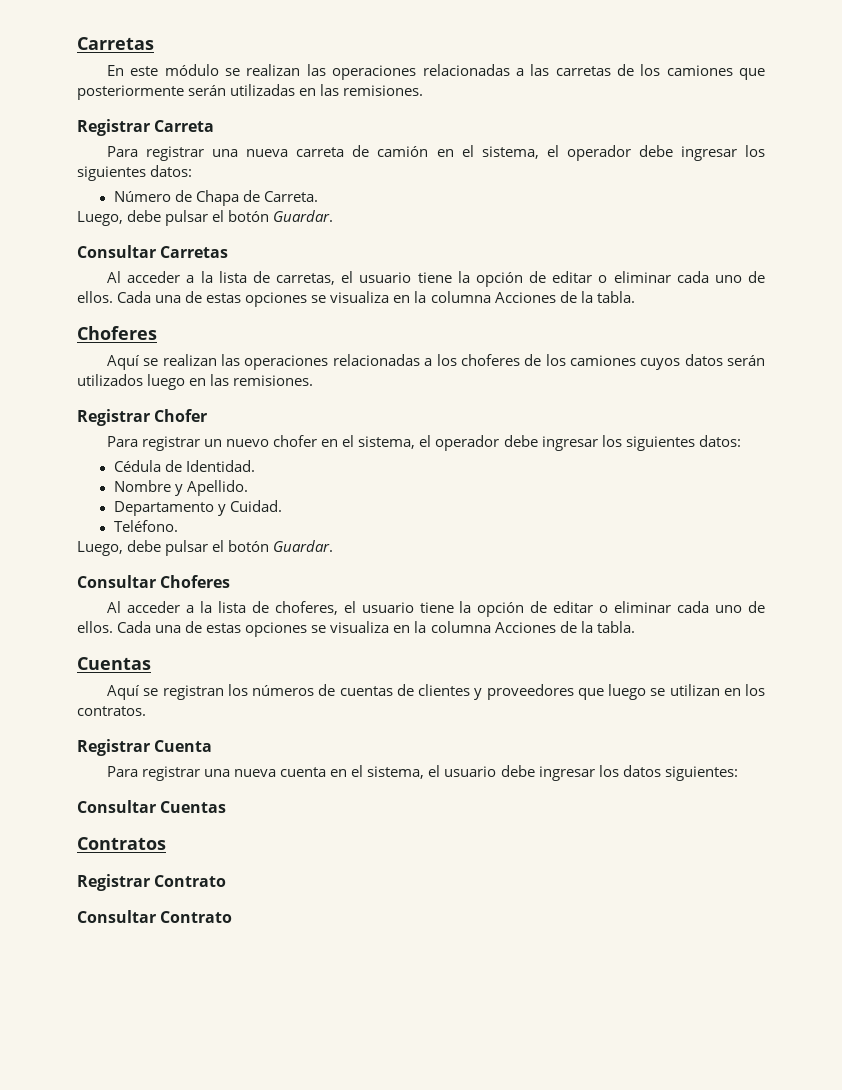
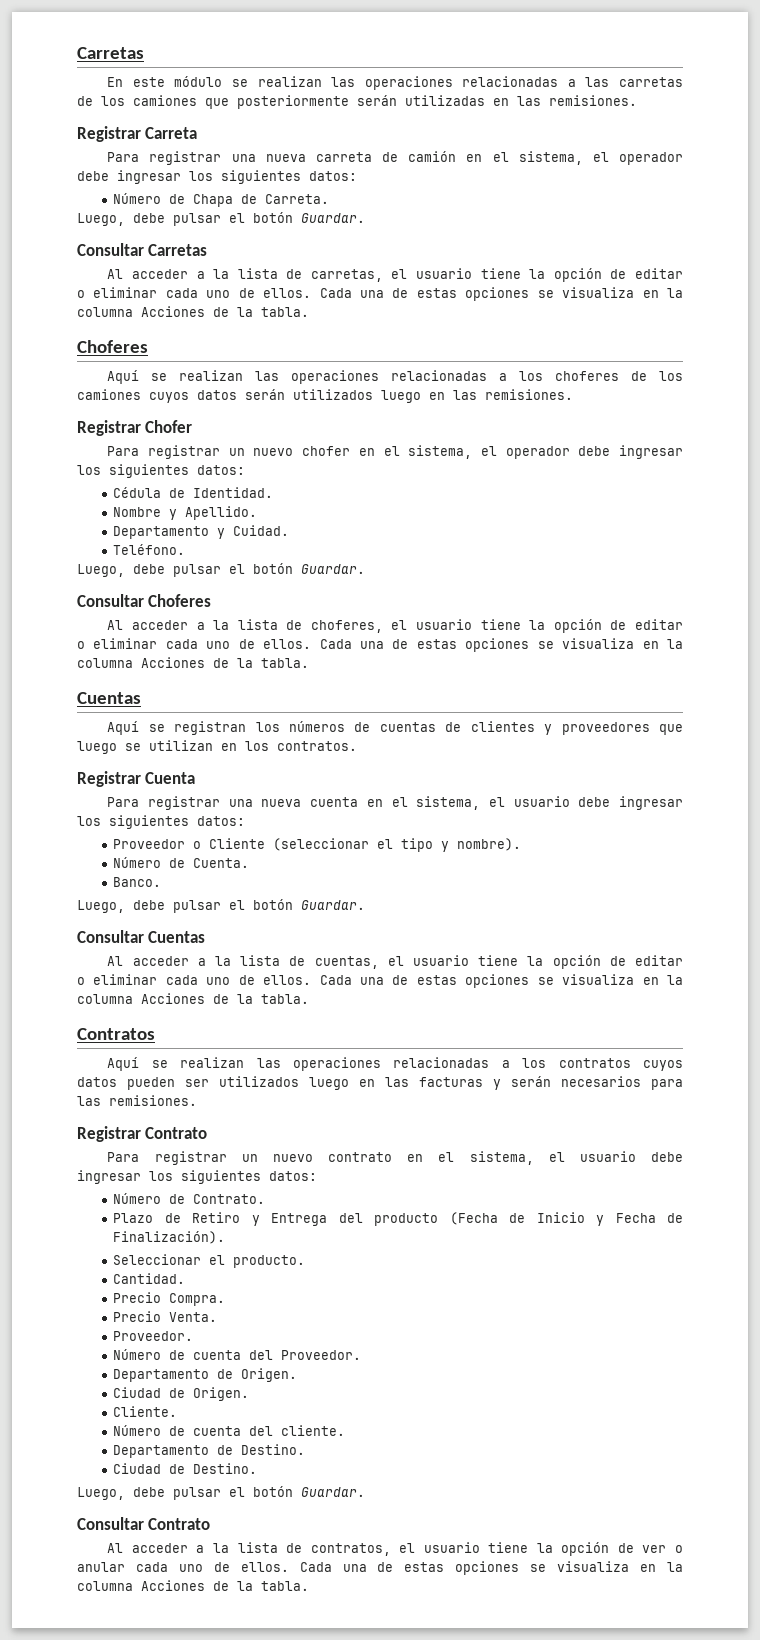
[622,765,738,781] [77,800,227,813] [77,837,166,850] [77,874,227,891] [77,910,233,923] datos siguientes: // Consultar Cuentas // Contratos // Registrar Contrato // Consultar Contrato -> [109,815,245,829] [113,838,522,852] [113,857,250,868] [113,877,162,887] [77,899,365,913] [77,930,206,943] [107,955,683,969] [77,974,684,988] [77,993,309,1004] [77,1028,155,1040] [107,1057,684,1071] [77,1076,683,1090] [77,1095,197,1106] [77,1126,208,1142] [107,1151,683,1165] [77,1170,317,1184] [113,1193,266,1204] [113,1212,683,1226] [113,1231,226,1244] [113,1254,306,1268] [113,1273,186,1284] [113,1292,226,1306] [113,1311,218,1322] [113,1331,194,1341] [113,1349,362,1360] [113,1368,298,1382] [113,1387,250,1401] [113,1406,178,1417] [113,1425,346,1436] [113,1444,306,1458] [113,1463,258,1474] [77,1486,365,1500] [77,1517,211,1530] [107,1542,683,1556] [77,1561,683,1575] [77,1580,309,1591] siguientes datos: // Proveedor o Cliente (seleccionar el tipo y nombre). // Número de Cuenta. // Banco. // Luego, debe pulsar el botón Guardar. // Consultar Cuentas // Al acceder a la lista de cuentas, el usuario tiene la opción de editar o eliminar cada uno de ellos. Cada una de estas opciones se visualiza en la columna Acciones de la tabla. // Contratos // Aquí se realizan las operaciones relacionadas a los contratos cuyos datos pueden ser utilizados luego en las facturas y serán necesarios para las remisiones. // Registrar Contrato // Para registrar un nuevo contrato en el sistema, el usuario debe ingresar los siguientes datos: // Número de Contrato. // Plazo de Retiro y Entrega del producto (Fecha de Inicio y Fecha de Finalización). // Seleccionar el producto. // Cantidad. // Precio Compra. // Precio Venta. // Proveedor. // Número de cuenta del Proveedor. // Departamento de Origen. // Ciudad de Origen. // Cliente. // Número de cuenta del cliente. // Departamento de Destino. // Ciudad de Destino. // Luego, debe pulsar el botón Guardar. // Consultar Contrato // Al acceder a la lista de contratos, el usuario tiene la opción de ver o anular cada uno de ellos. Cada una de estas opciones se visualiza en la columna Acciones de la tabla.

